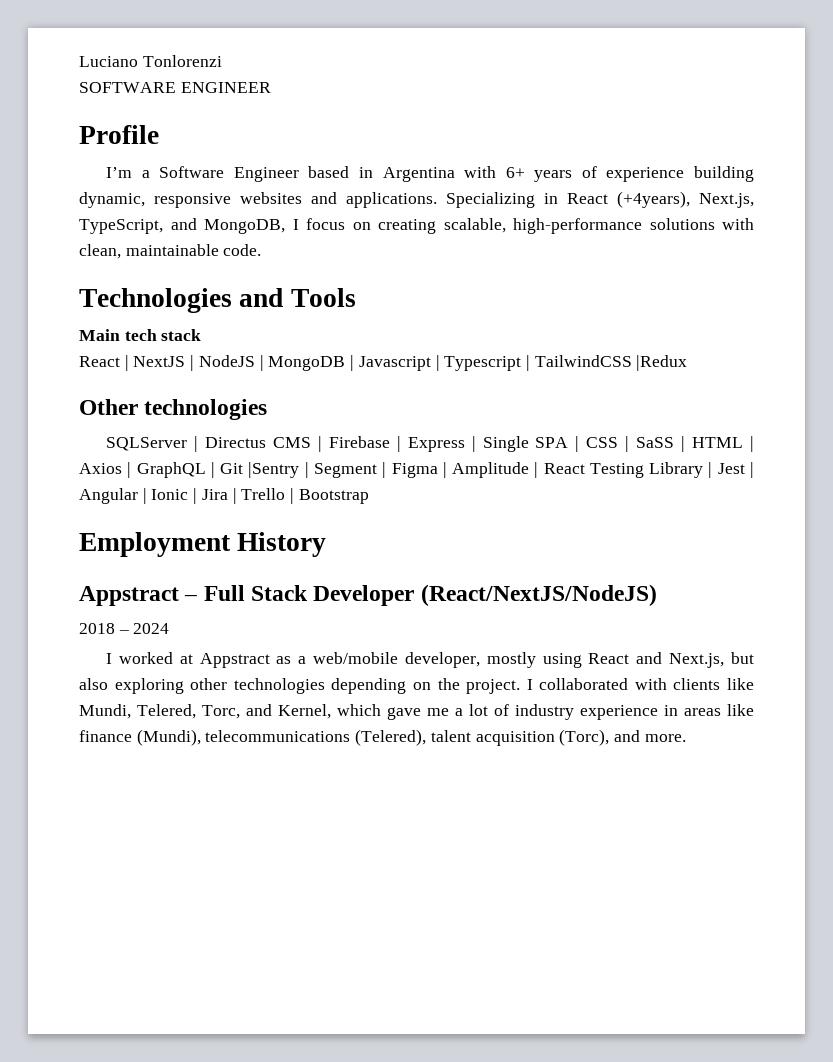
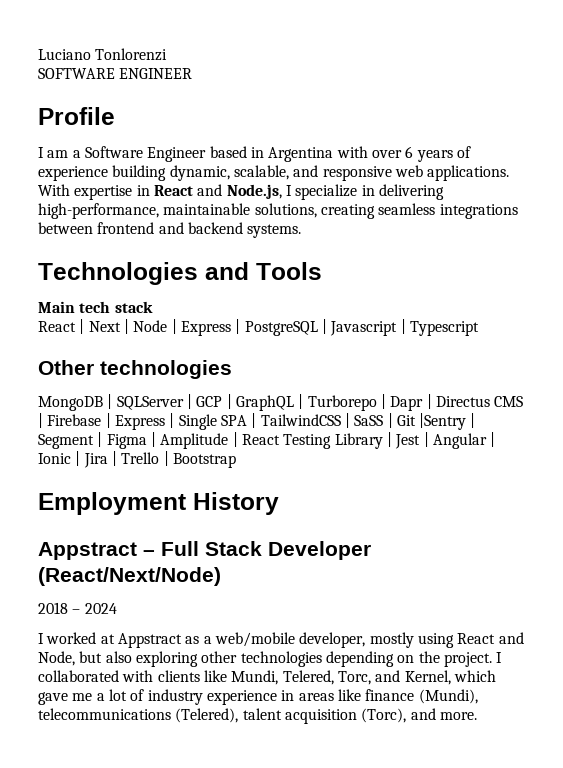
[106,167,133,178] I’m -> [38,147,69,158] I am
[505,167,525,178] 6+ -> [371,146,414,158] over 6
[154,191,754,208] [79,218,754,234] [79,244,262,259] responsive websites and applications. Specializing in React (+4years), Next.js, TypeScript, and MongoDB, I focus on creating scalable, high-performance solutions with clean, maintainable code. -> [233,165,510,181] [38,184,444,200] [38,203,518,219] [38,222,302,238] scalable, and responsive web applications. With expertise in React and Node.js, I specialize in delivering high-performance, maintainable solutions, creating seamless integrations between frontend and backend systems.
[133,355,346,371] NextJS | NodeJS | MongoDB -> [88,319,318,336] Next | Node | Express | PostgreSQL
[525,355,688,371] | TailwindCSS |Redux -> (479, 328) none
[106,437,188,451] SQLServer -> [38,394,424,411] MongoDB | SQLServer | GCP | GraphQL | Turborepo | Dapr
[586,437,619,448] CSS -> [260,414,341,426] TailwindCSS
[692,436,755,452] [79,462,215,478] HTML | Axios | GraphQL | -> (393, 420) none
[420,584,657,606] (React/NextJS/NodeJS) -> [38,567,221,586] (React/Next/Node)
[669,653,725,668] Next.js, -> [38,651,75,666] Node,

